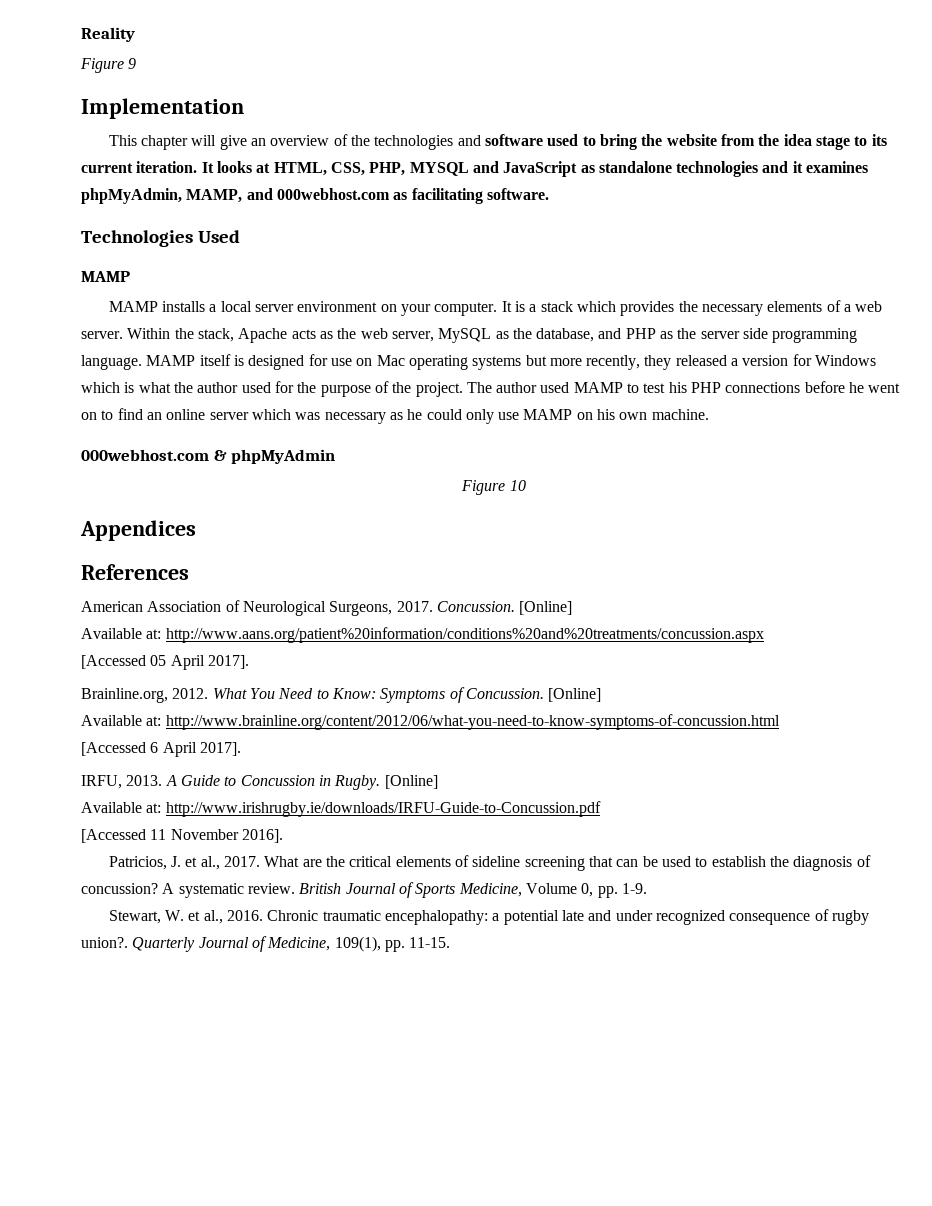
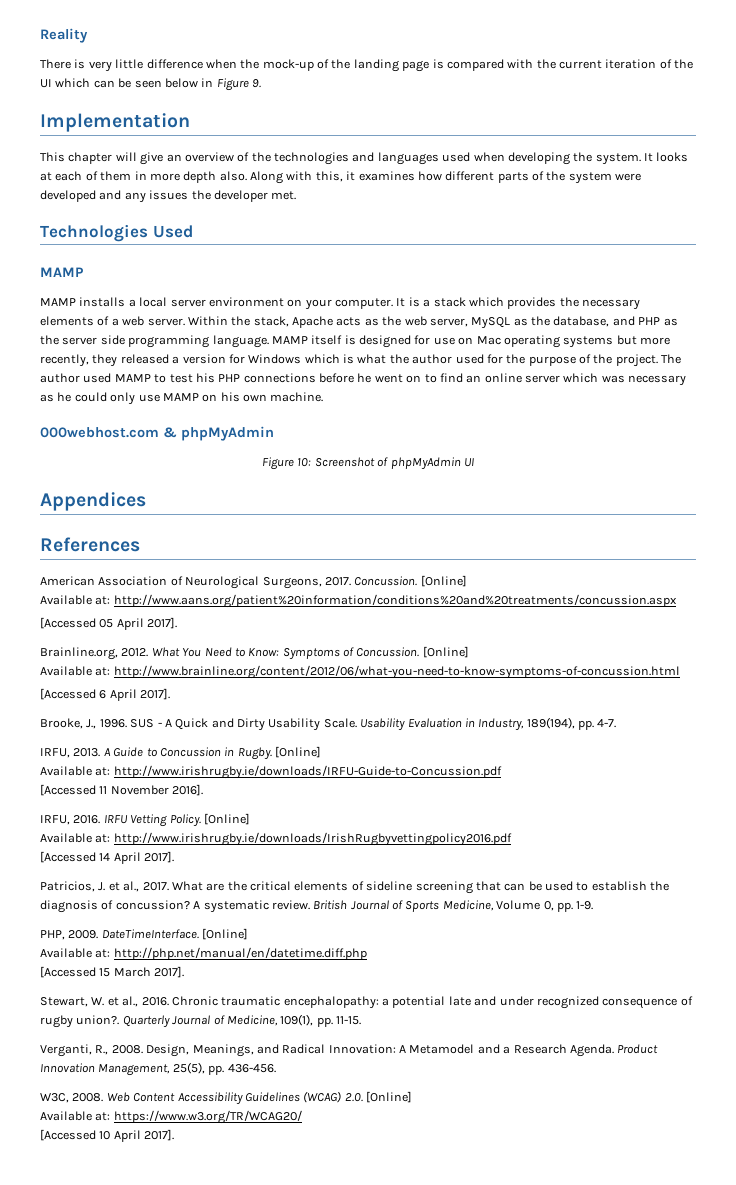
[80,58,137,73] Figure 9 -> [40,59,694,72] [40,78,261,91] There is very little difference when the mock-up of the landing page is compared with the current iteration of the UI which can be seen below in Figure 9.
[485,134,887,150] [81,161,869,177] [81,188,549,204] software used to bring the website from the idea stage to its current iteration. It looks at HTML, CSS, PHP, MYSQL and JavaScript as standalone technologies and it examines phpMyAdmin, MAMP, and 000webhost.com as facilitating software. -> [377,152,689,165] [40,171,642,184] [40,190,297,203] languages used when developing the system. It looks at each of them in more depth also. Along with this, it examines how different parts of the system were developed and any issues the developer met.
[509,480,526,491] 10 -> [297,457,474,470] 10: Screenshot of phpMyAdmin UI
(241, 749) none -> [40,717,617,731] // Brooke, J., 1996. SUS - A Quick and Dirty Usability Scale. Usability Evaluation in Industry, 189(194), pp. 4-7.
(283, 836) none -> [40,813,250,827] [40,832,512,846] [40,851,175,864] // IRFU, 2016. IRFU Vetting Policy. [Online] // Available at: http://www.irishrugby.ie/downloads/IrishRugbyvettingpolicy2016.pdf // [Accessed 14 April 2017].
(647, 888) none -> [40,928,249,940] [40,947,367,960] [40,966,185,978] // PHP, 2009. DateTimeInterface. [Online] // Available at: http://php.net/manual/en/datetime.diff.php // [Accessed 15 March 2017].
(451, 942) none -> [40,1044,659,1057] [40,1062,276,1076] [40,1091,412,1105] [40,1110,302,1124] [40,1129,175,1142] // Verganti, R., 2008. Design, Meanings, and Radical Innovation: A Metamodel and a Research Agenda. Product Innovation Management, 25(5), pp. 436-456. // W3C, 2008. Web Content Accessibility Guidelines (WCAG) 2.0. [Online] // Available at: https://www.w3.org/TR/WCAG20/ // [Accessed 10 April 2017].

